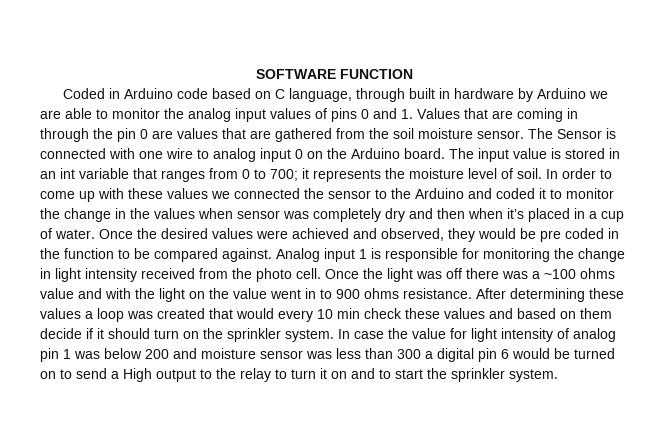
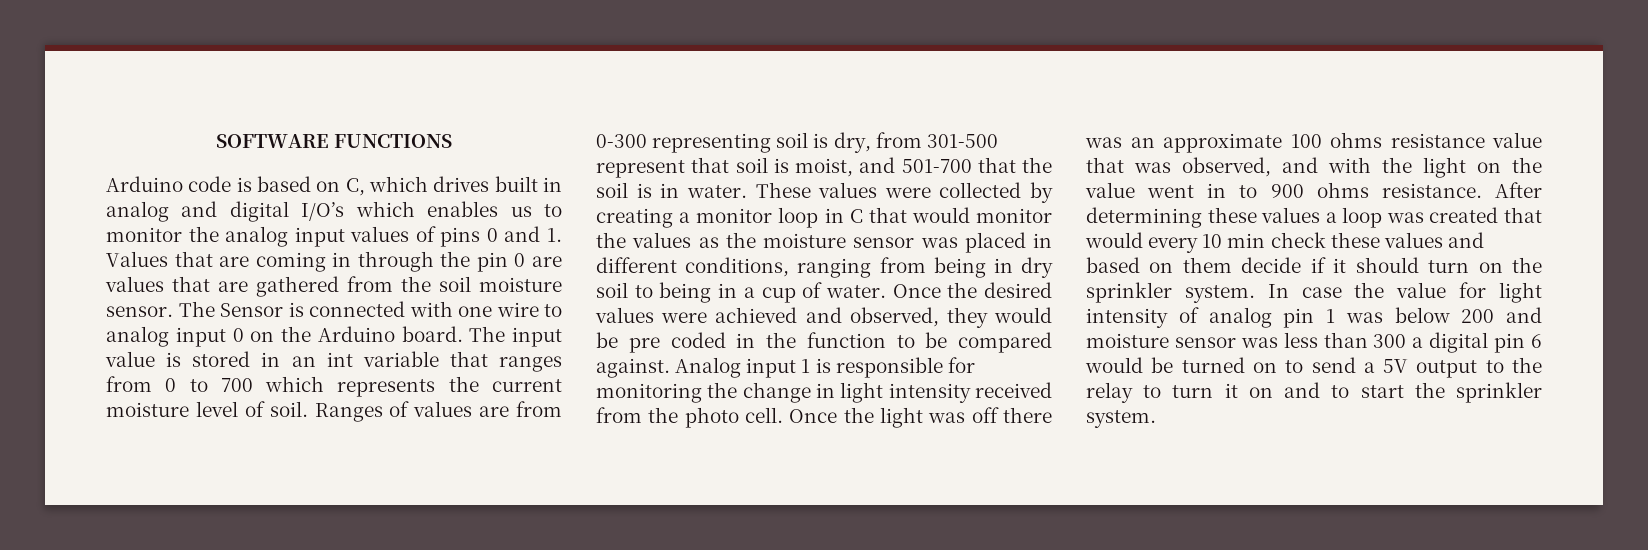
[339,69,413,79] [62,88,120,99] FUNCTION // Coded in -> [334,134,453,148] FUNCTIONS //
[211,88,608,102] [40,108,92,119] based on C language, through built in hardware by Arduino we are able -> [236,176,562,196] [106,201,532,222] is based on C, which drives built in analog and digital I/O’s which enables us
[270,168,309,181] 700; it -> [220,376,325,392] 700 which
(405, 173) none -> [491,379,562,392] current
[546,168,612,179] [40,188,614,202] [40,208,570,222] In order to come up with these values we connected the sensor to the Arduino and coded it to monitor the change in the values when sensor was completely dry and then when it’s placed -> [314,401,562,422] [596,132,998,153] [596,157,1052,178] [596,182,1053,203] [596,207,1052,228] [596,232,1052,253] [596,257,1053,278] [596,282,712,303] Ranges of values are from 0-300 representing soil is dry, from 301-500 represent that soil is moist, and 501-700 that the soil is in water. These values were collected by creating a monitor loop in C that would monitor the values as the moisture sensor was placed in different conditions, ranging from being in dry soil to being
[532,268,615,279] [40,288,74,299] a ~100 ohms value -> [1130,132,1542,153] [1086,157,1271,177] an approximate 100 ohms resistance value that was observed,
[123,368,152,382] High -> [1383,359,1409,373] 5V

